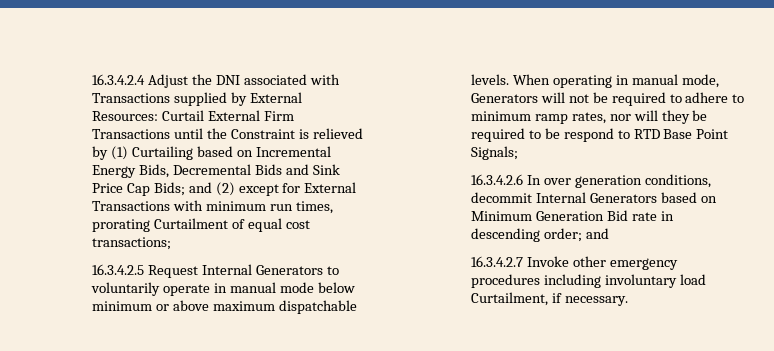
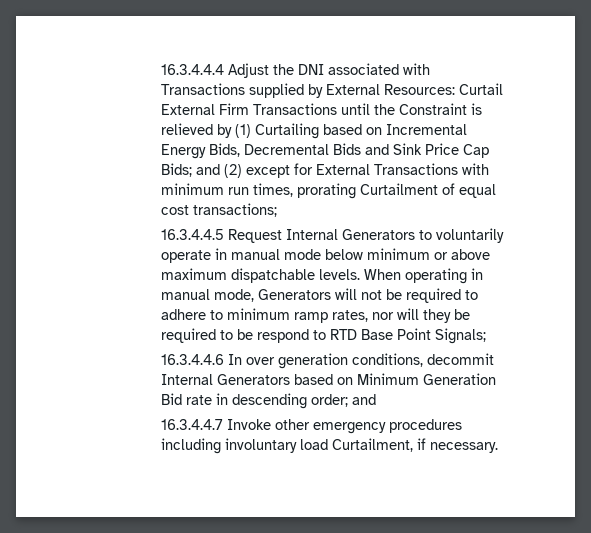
[91,74,145,85] 16.3.4.2.4 -> [161,64,225,75] 16.3.4.4.4
[91,264,144,275] 16.3.4.2.5 -> [161,229,225,240] 16.3.4.4.5
[470,174,523,185] 16.3.4.2.6 -> [161,354,225,365] 16.3.4.4.6
[470,256,523,267] 16.3.4.2.7 -> [161,419,224,430] 16.3.4.4.7

